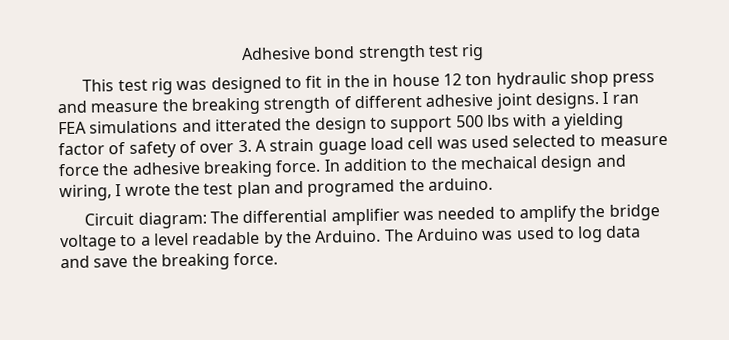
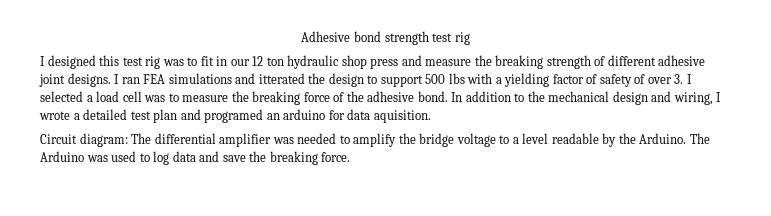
[82,79,115,92] This -> [40,55,120,69] I designed this
[210,76,282,94] designed -> (184, 62) none
[343,73,440,88] the in house -> [230,59,250,66] our
[254,134,668,155] [58,159,322,178] A strain guage load cell was used selected to measure force the adhesive breaking force. -> [686,74,692,84] [40,91,448,105] I selected a load cell was to measure the breaking force of the adhesive bond.
[459,156,537,170] mechaical -> [548,91,610,102] mechanical
[173,182,200,196] the -> [73,109,128,120] a detailed
[398,177,493,192] the arduino. -> [266,109,431,123] an arduino for data aquisition.

